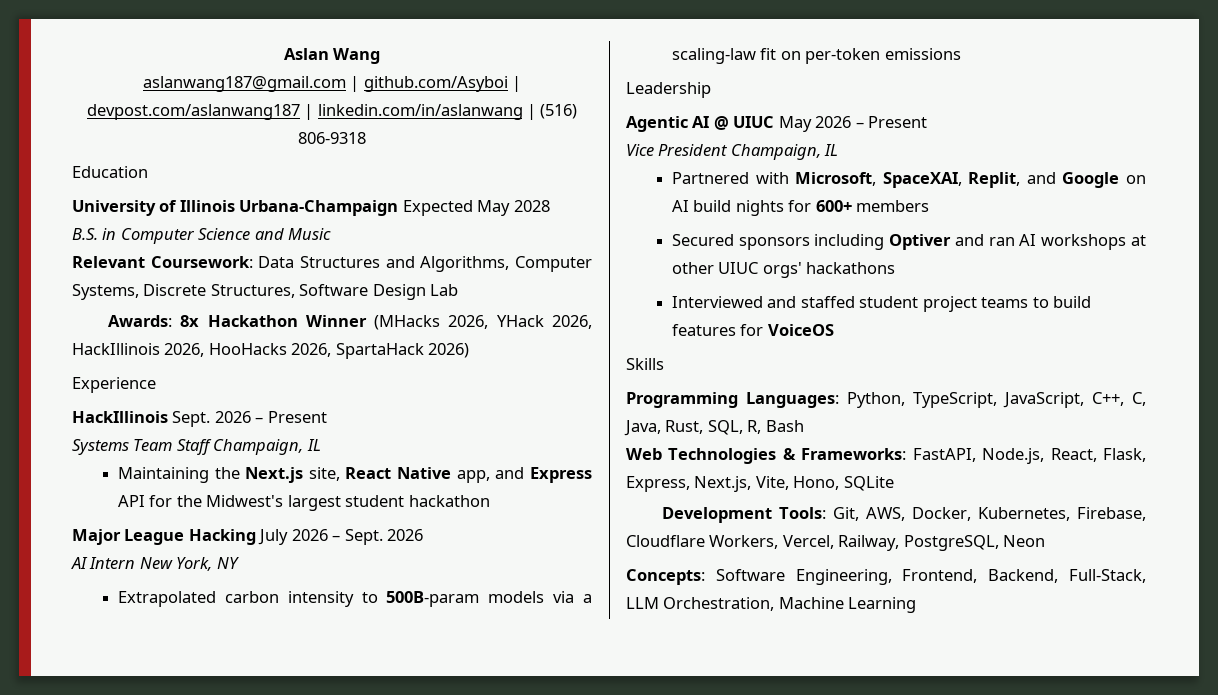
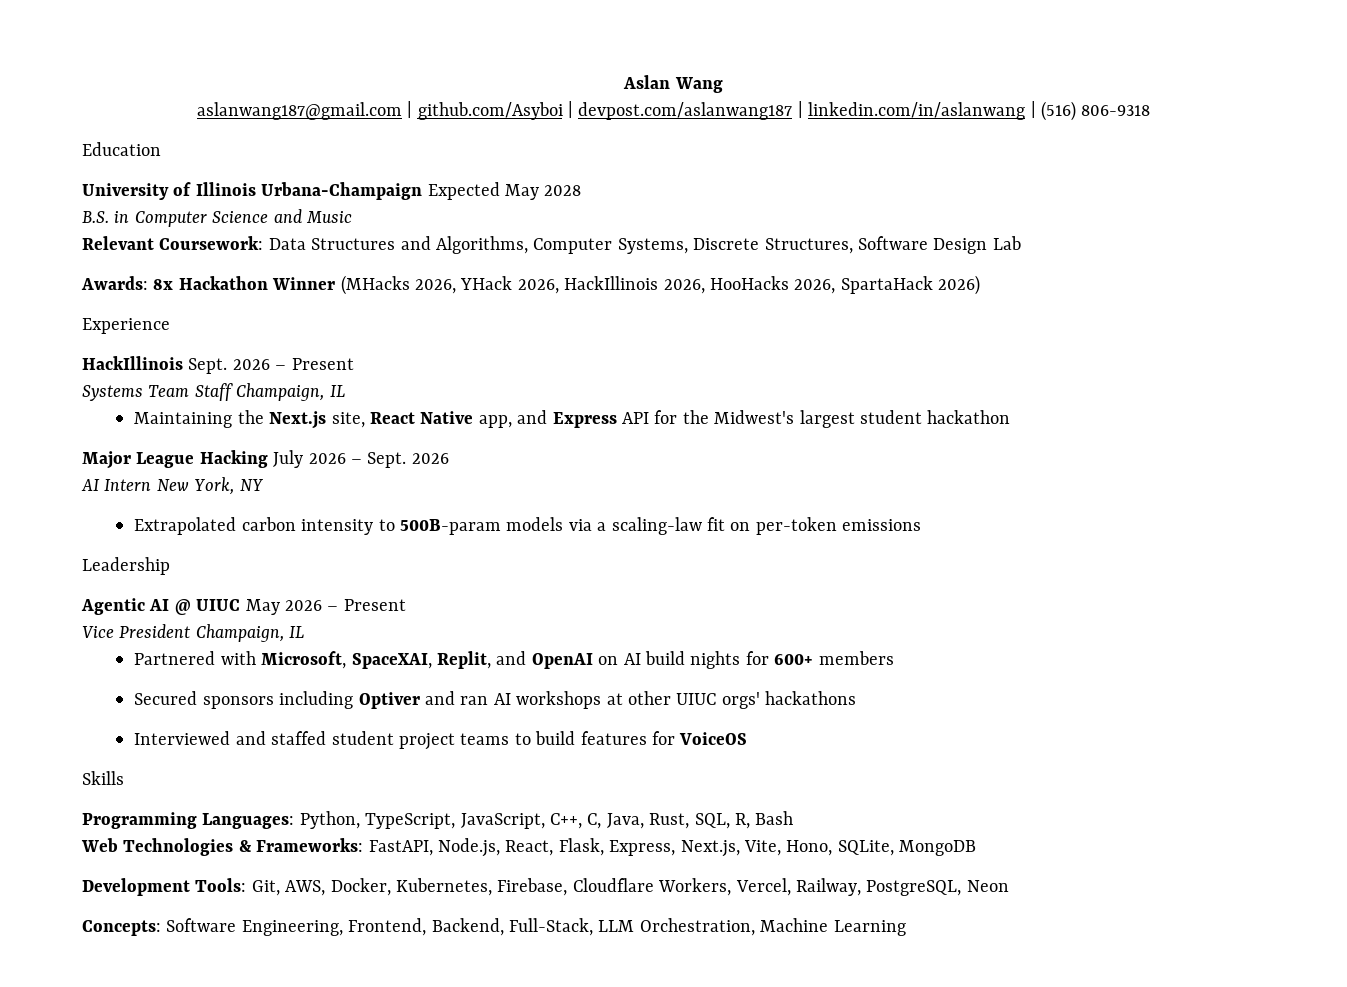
[1062,172,1120,188] Google -> [531,653,593,669] OpenAI
[843,476,894,491] SQLite -> [837,840,977,856] SQLite, MongoDB

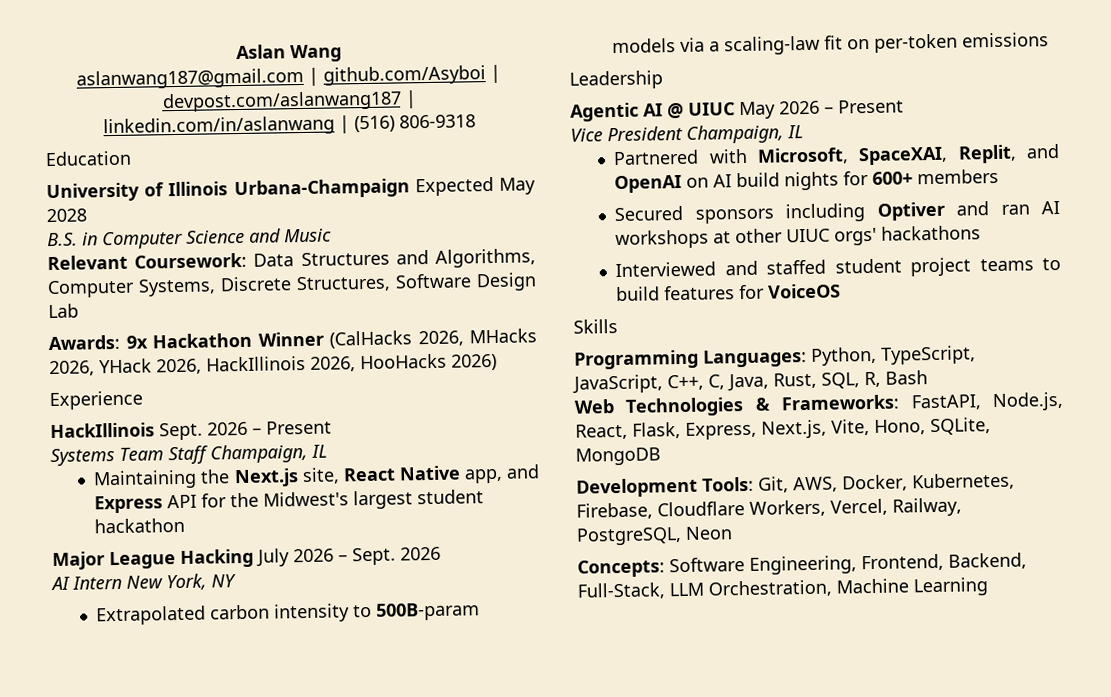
[153,279,174,290] 8x -> [125,335,148,349] 9x
[340,275,410,295] (MHacks -> [329,328,537,349] (CalHacks 2026, MHacks
[794,276,933,294] 2026, SpartaHack -> (447, 361) none

